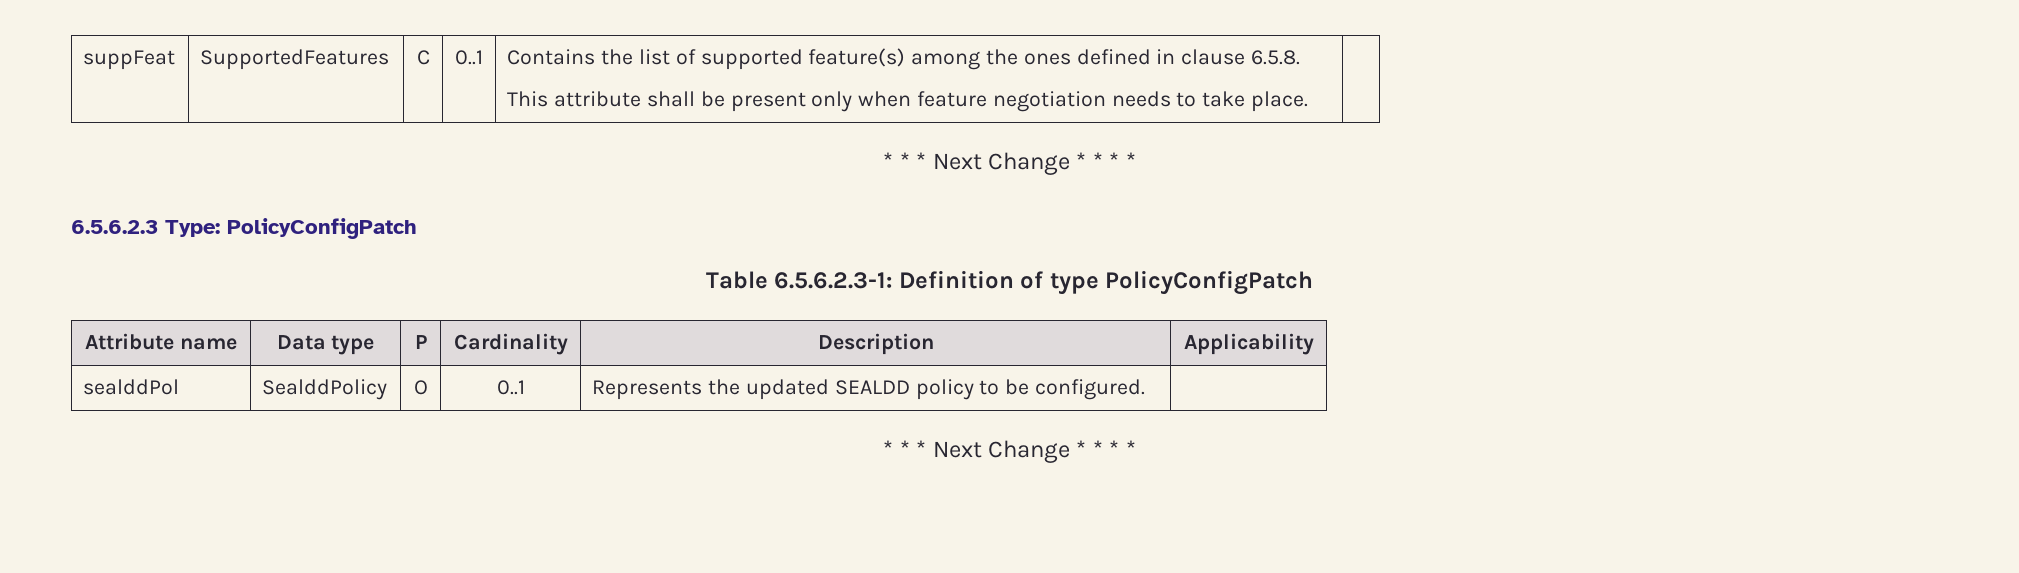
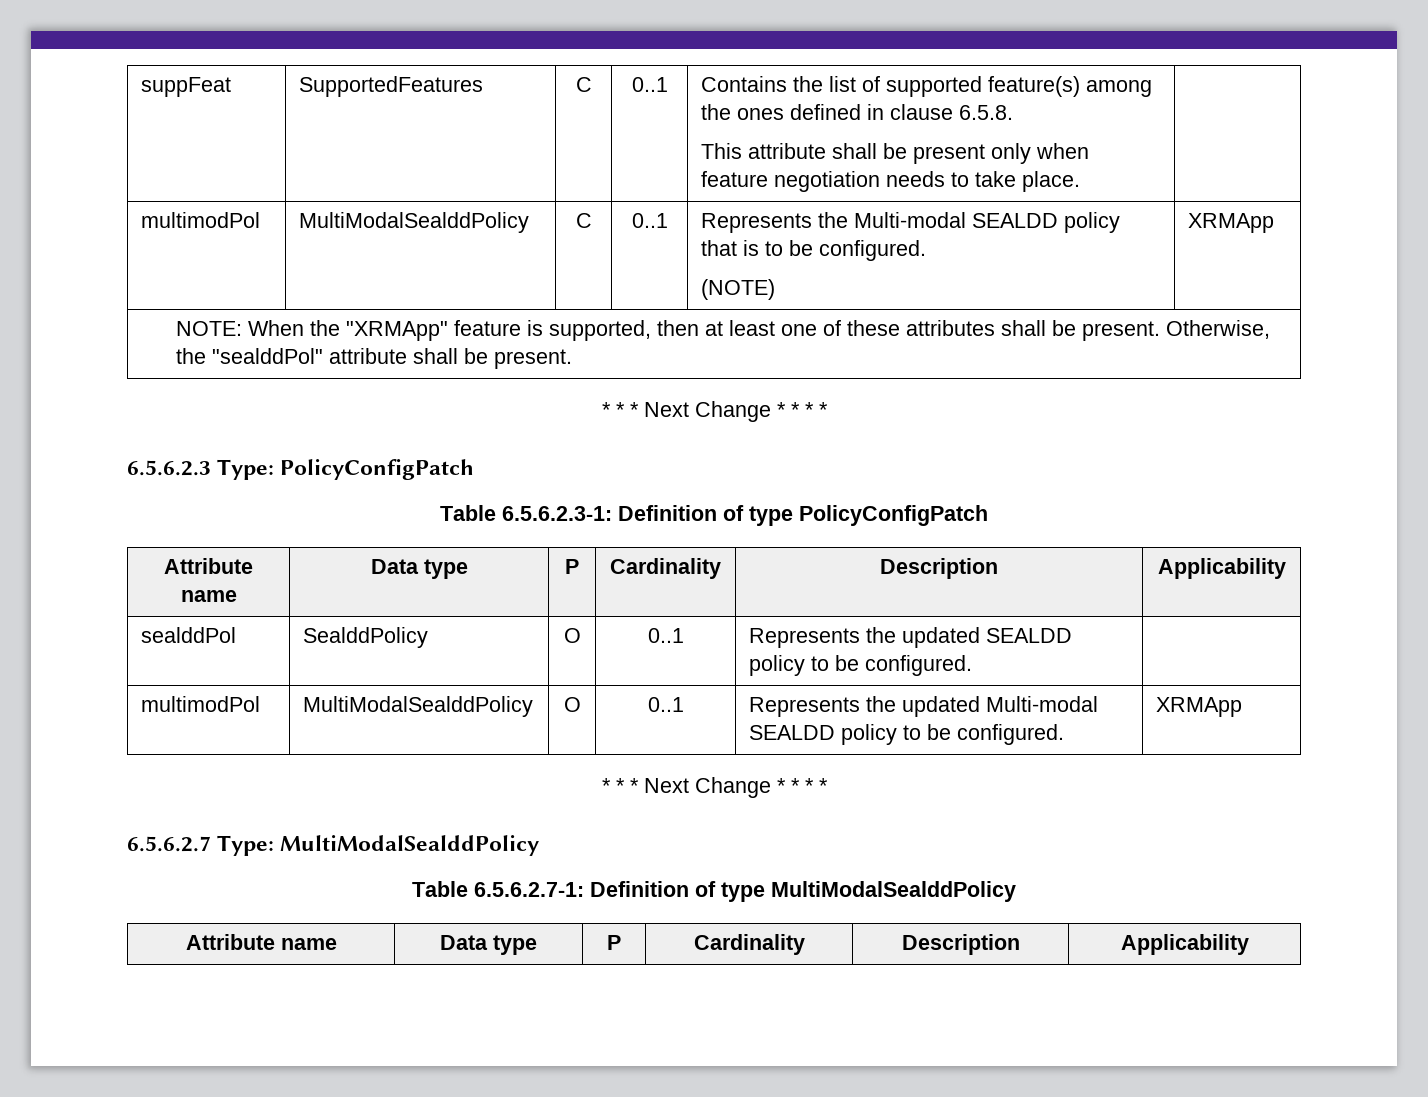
(1309, 101) none -> [141,212,261,228] [299,212,530,233] [575,213,592,228] [631,213,668,228] [701,212,1121,233] [701,240,927,261] [701,279,776,300] [1188,213,1275,233] [175,320,1270,341] [175,348,572,369] // multimodPol | MultiModalSealddPolicy | C | 0..1 | Represents the Multi-modal SEALDD policy that is to be configured. // (NOTE) | XRMApp // NOTE: When the "XRMApp" feature is supported, then at least one of these attributes shall be present. Otherwise, the "sealddPol" attribute shall be present.
[883,440,1136,463] // * * * Next Change * * * * -> [141,696,261,712] [303,696,534,717] [563,697,581,712] [647,697,684,712] [749,696,1099,717] [749,724,1065,745] [1156,697,1243,717] [601,777,828,798] [127,835,540,856] [412,881,1016,902] [185,934,337,950] [440,935,537,955] [607,935,621,950] [693,934,805,955] [901,934,1020,955] [1120,934,1249,955] // multimodPol | MultiModalSealddPolicy | O | 0..1 | Represents the updated Multi-modal SEALDD policy to be configured. | XRMApp // * * * Next Change * * * * // 6.5.6.2.7 Type: MultiModalSealddPolicy // Table 6.5.6.2.7-1: Definition of type MultiModalSealddPolicy // Attribute name | Data type | P | Cardinality | Description | Applicability

